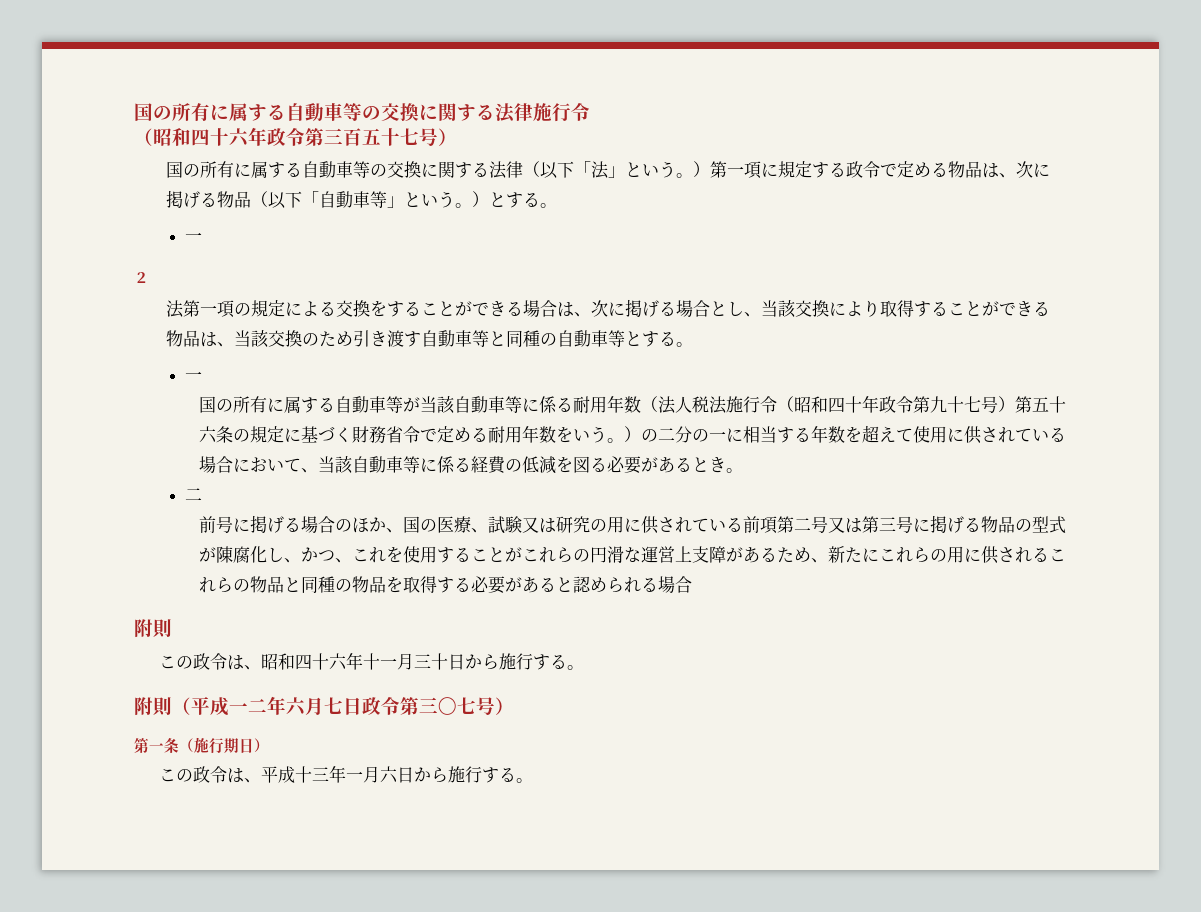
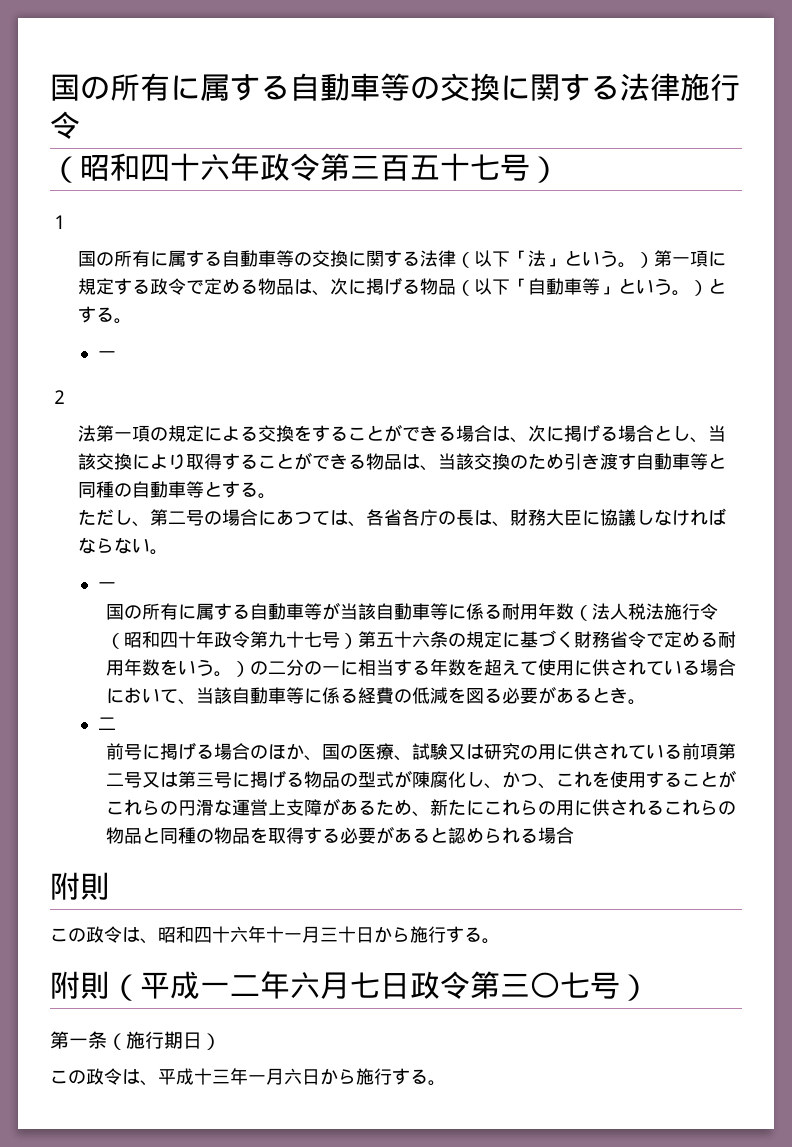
(457, 137) none -> [50,215,69,229] // １
(694, 344) none -> [77,508,726,527] [77,537,168,555] // ただし、第二号の場合にあつては、各省各庁の長は、財務大臣に協議しなければならない。

